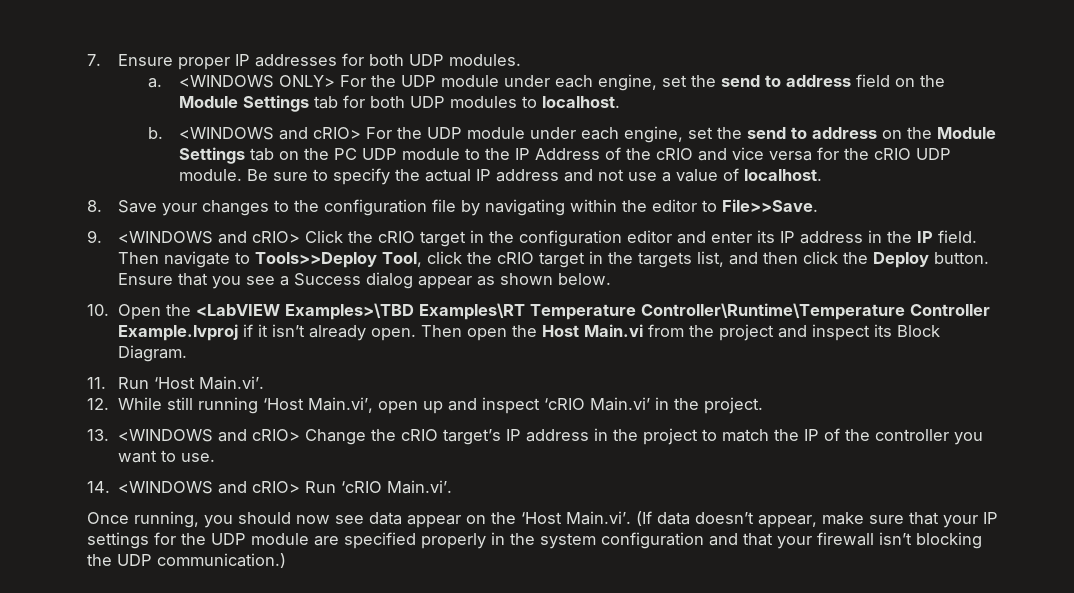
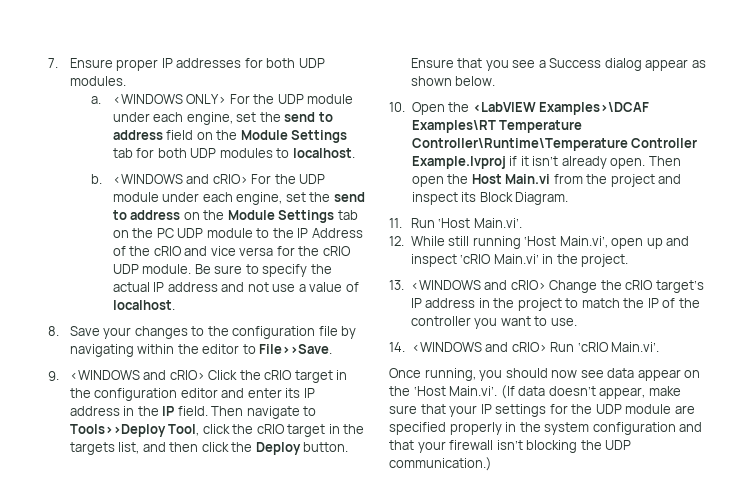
[284,303,414,320] Examples>\TBD -> [539,102,650,115] Examples>\DCAF

